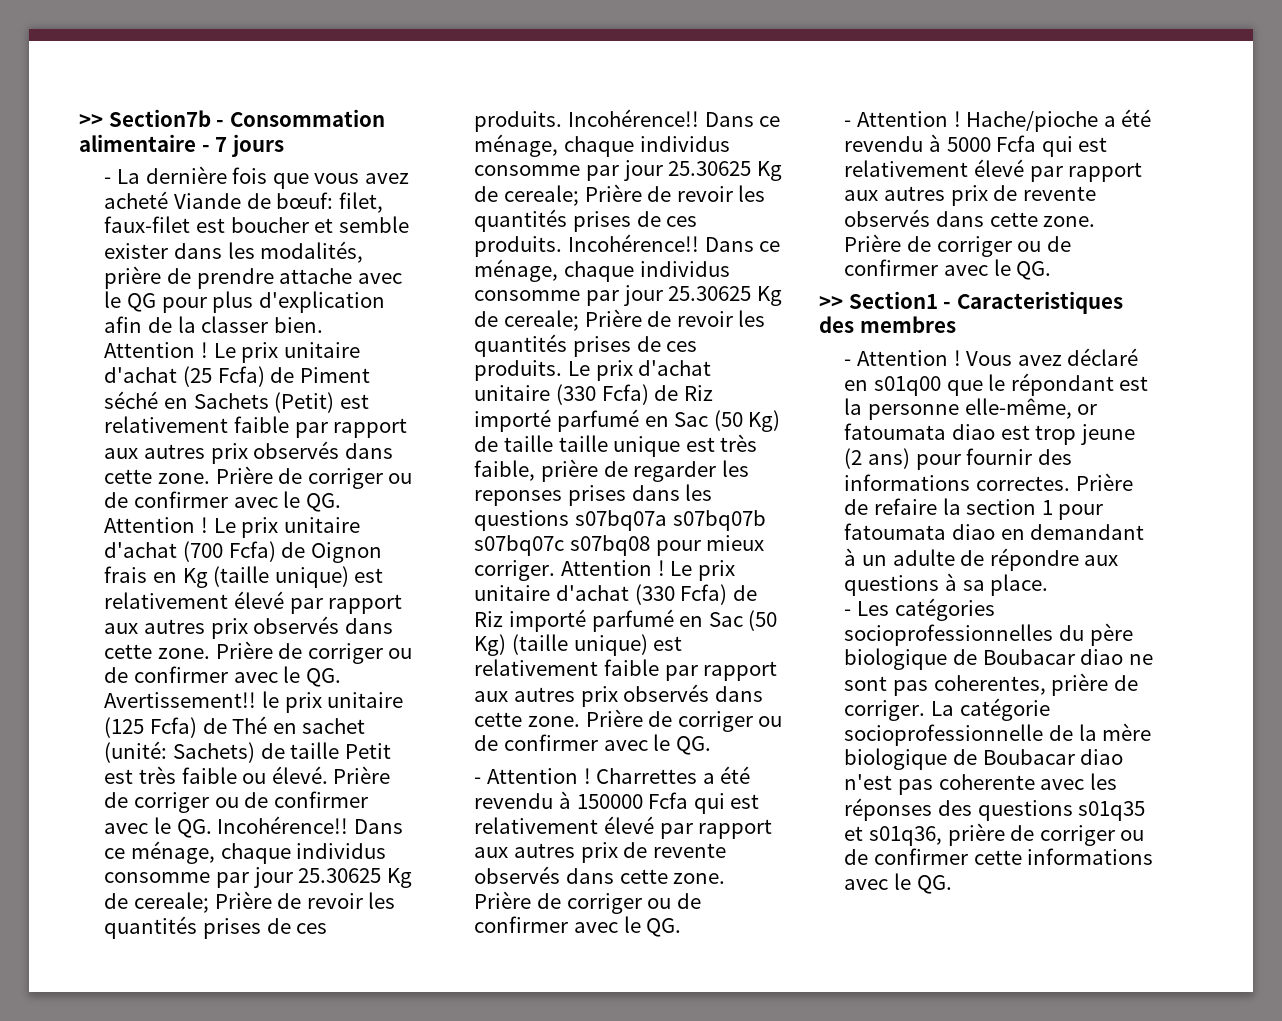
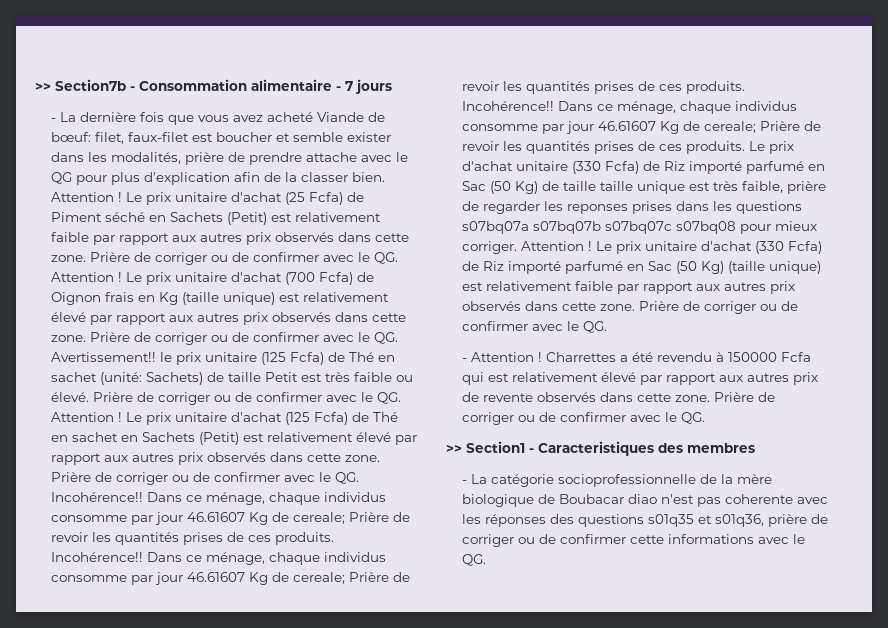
[217,816,403,834] [104,841,387,864] [104,867,382,888] Incohérence!! Dans ce ménage, chaque individus consomme par jour 25.30625 -> [50,412,398,425] [50,432,417,445] [50,452,380,465] [50,472,359,485] [50,492,386,505] [50,512,245,525] Attention ! Le prix unitaire d'achat (125 Fcfa) de Thé en sachet en Sachets (Petit) est relativement élevé par rapport aux autres prix observés dans cette zone. Prière de corriger ou de confirmer avec le QG. Incohérence!! Dans ce ménage, chaque individus consomme par jour 46.61607
[668,161,752,176] 25.30625 -> [186,572,245,582] 46.61607
[668,286,752,301] 25.30625 -> [597,121,656,131] 46.61607
[844,109,1152,132] [844,134,1108,157] [844,159,1143,182] [844,185,1096,206] [844,209,1096,227] [844,234,1071,257] [844,259,1052,280] // - Attention ! Hache/pioche a été revendu à 5000 Fcfa qui est relativement élevé par rapport aux autres prix de revente observés dans cette zone. Prière de corriger ou de confirmer avec le QG. -> (705, 418) none
[856,348,1139,366] [844,373,1149,396] [844,398,1098,420] [844,423,1135,445] [844,448,1072,470] [844,473,1133,491] [844,498,1104,520] [844,523,1145,540] [844,548,1119,571] [844,573,1049,596] [844,598,995,621] [844,623,1133,646] [844,648,1153,670] [844,673,1138,696] [844,700,926,721] Attention ! Vous avez déclaré en s01q00 que le répondant est la personne elle-même, or fatoumata diao est trop jeune (2 ans) pour fournir des informations correctes. Prière de refaire la section 1 pour fatoumata diao en demandant à un adulte de répondre aux questions à sa place. // - Les catégories socioprofessionnelles du père biologique de Boubacar diao ne sont pas coherentes, prière de corriger. -> (467, 482) none

